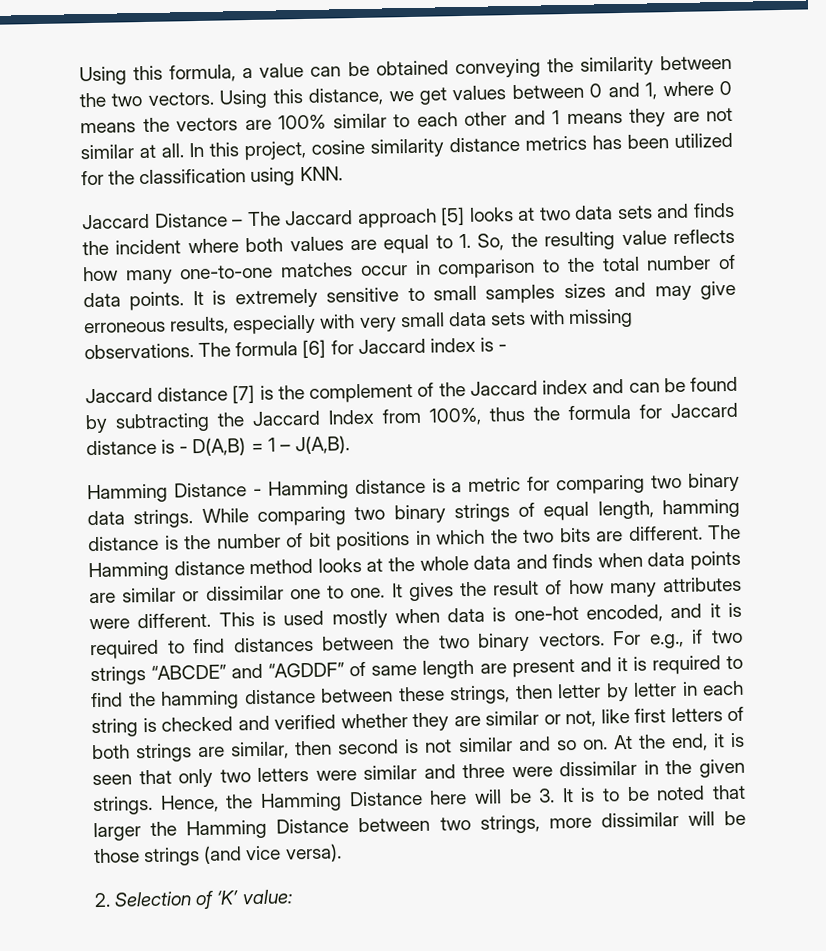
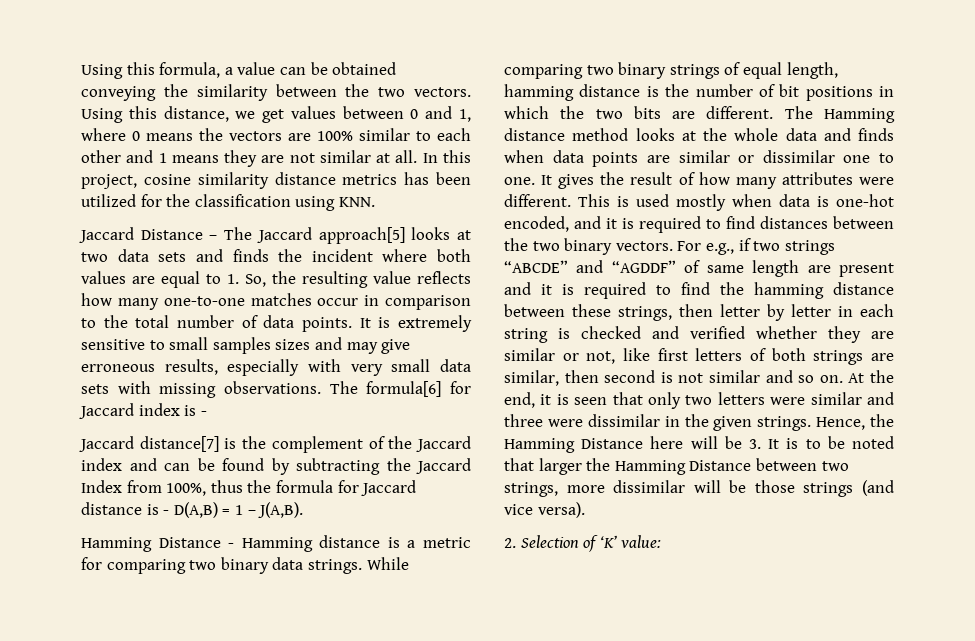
[356,206,466,229] approach [5] -> [318,227,405,244] approach[5]
[235,339,327,359] formula [6] -> [366,381,442,397] formula[6]
[157,384,256,404] distance [7] -> [139,436,219,452] distance[7]

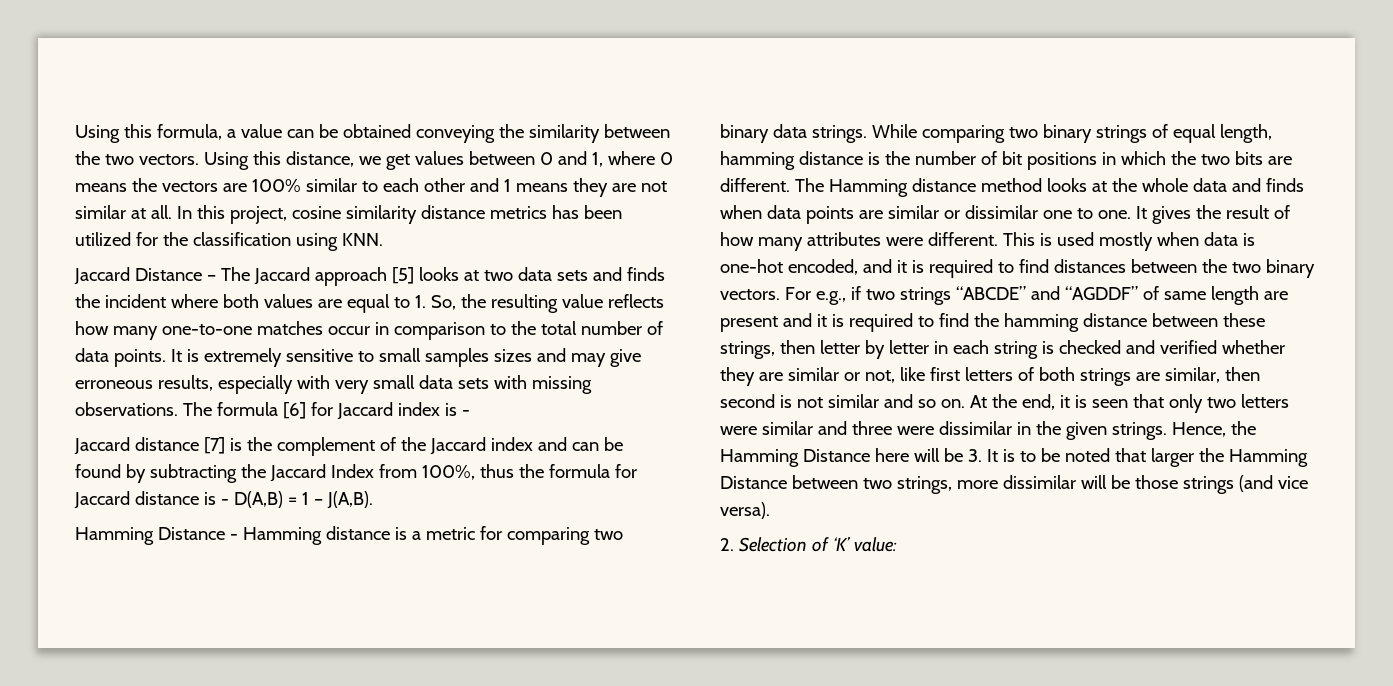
[318,227,405,244] approach[5] -> [314,267,414,286] approach [5]
[366,381,442,397] formula[6] -> [216,402,306,419] formula [6]
[139,436,219,452] distance[7] -> [134,437,225,454] distance [7]

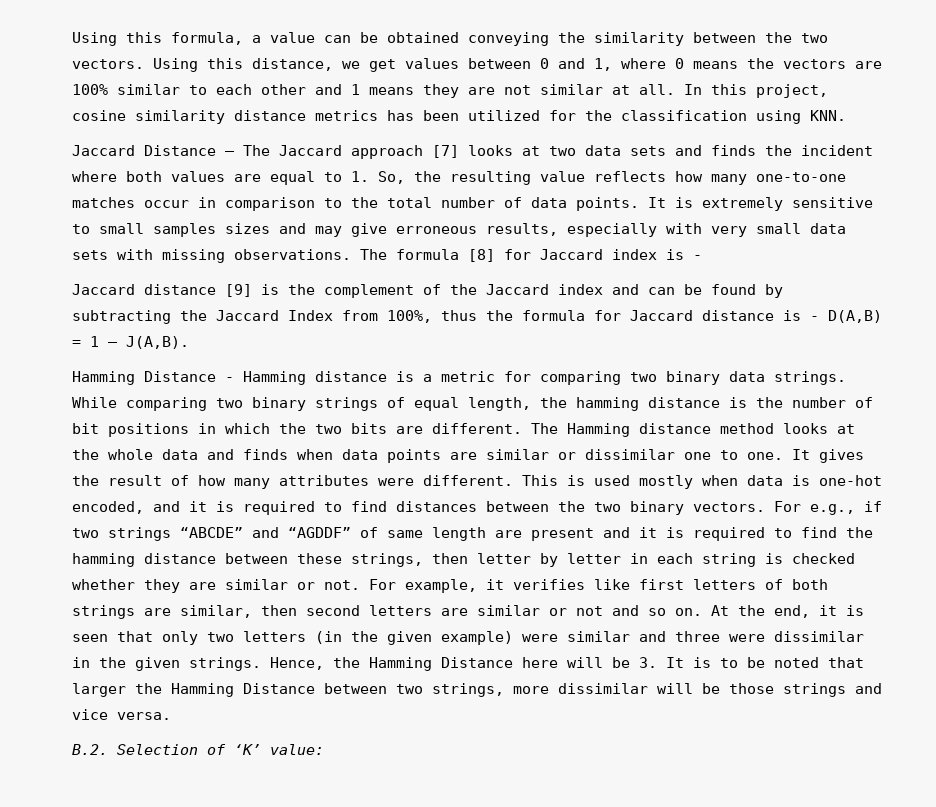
[391,267,414,284] [5] -> [432,145,459,158] [7]
[282,402,306,419] [6] -> [468,249,495,262] [8]
[203,437,225,454] [7] -> [225,284,252,297] [9]
(1272, 133) none -> [540,397,567,408] the
[1125,340,1217,354] and verified -> (855, 558) none
[864,370,895,383] not, -> [324,579,585,593] not. For example, it verifies
[779,394,879,408] is not similar -> [369,605,603,616] letters are similar or not
(1289, 401) none -> [315,631,513,645] (in the given example)
[1238,475,1308,492] [720,502,770,519] [720,538,734,551] (and vice versa). // 2. -> [855,683,882,694] [72,709,171,720] [72,744,108,755] and vice versa. // B.2.

